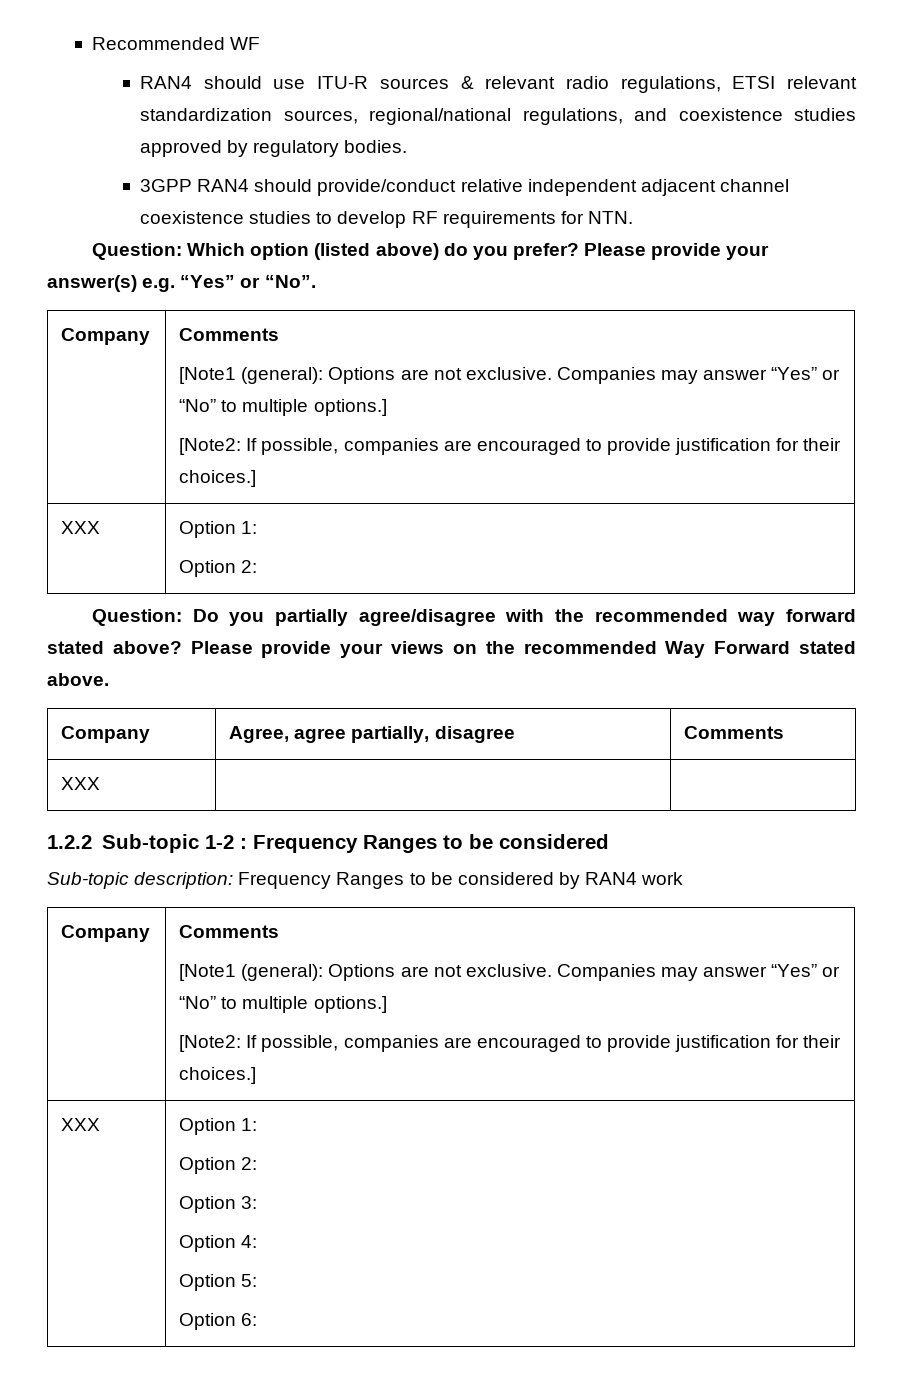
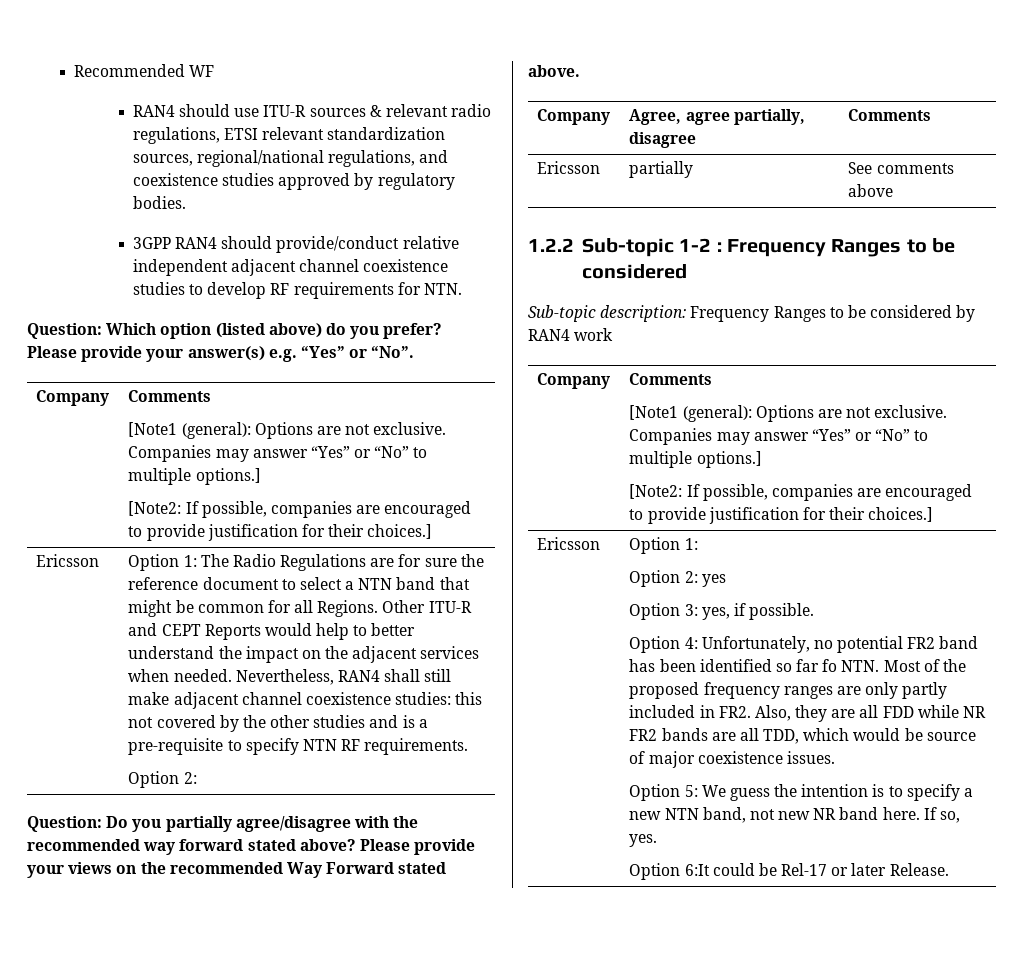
[61,521,101,534] [179,521,258,538] XXX | Option 1: -> [36,554,100,567] [128,554,484,571] [128,577,470,590] [128,600,472,617] [128,623,416,640] [128,646,480,663] [128,669,452,685] [128,692,483,709] [128,715,428,732] [128,738,469,755] Ericsson | Option 1: The Radio Regulations are for sure the reference document to select a NTN band that might be common for all Regions. Other ITU-R and CEPT Reports would help to better understand the impact on the adjacent services when needed. Nevertheless, RAN4 shall still make adjacent channel coexistence studies: this not covered by the other studies and is a pre-requisite to specify NTN RF requirements.
[61,777,101,790] XXX | | -> [537,161,601,174] [629,161,694,178] [848,162,954,174] [848,184,894,197] Ericsson | partially | See comments above
[61,1118,101,1131] [179,1118,258,1135] [179,1157,258,1174] XXX | Option 1: // Option 2: -> [537,537,601,550] [629,537,698,554] [629,570,726,587] Ericsson | Option 1: // Option 2: yes
(258, 1202) none -> [701,603,815,620] yes, if possible.
[179,1274,258,1291] [179,1313,258,1330] // Option 5: // Option 6: -> [701,636,979,653] [629,659,967,672] [629,682,948,699] [629,705,987,722] [629,728,976,744] [629,751,835,768] [629,784,974,801] [629,807,961,823] [629,834,658,847] [629,863,949,880] Unfortunately, no potential FR2 band has been identified so far fo NTN. Most of the proposed frequency ranges are only partly included in FR2. Also, they are all FDD while NR FR2 bands are all TDD, which would be source of major coexistence issues. // Option 5: We guess the intention is to specify a new NTN band, not new NR band here. If so, yes. // Option 6:It could be Rel-17 or later Release.

